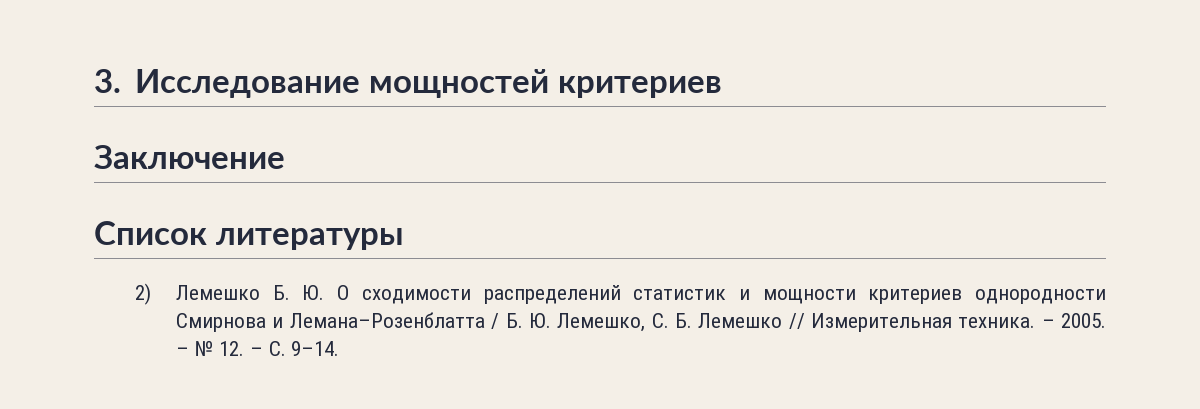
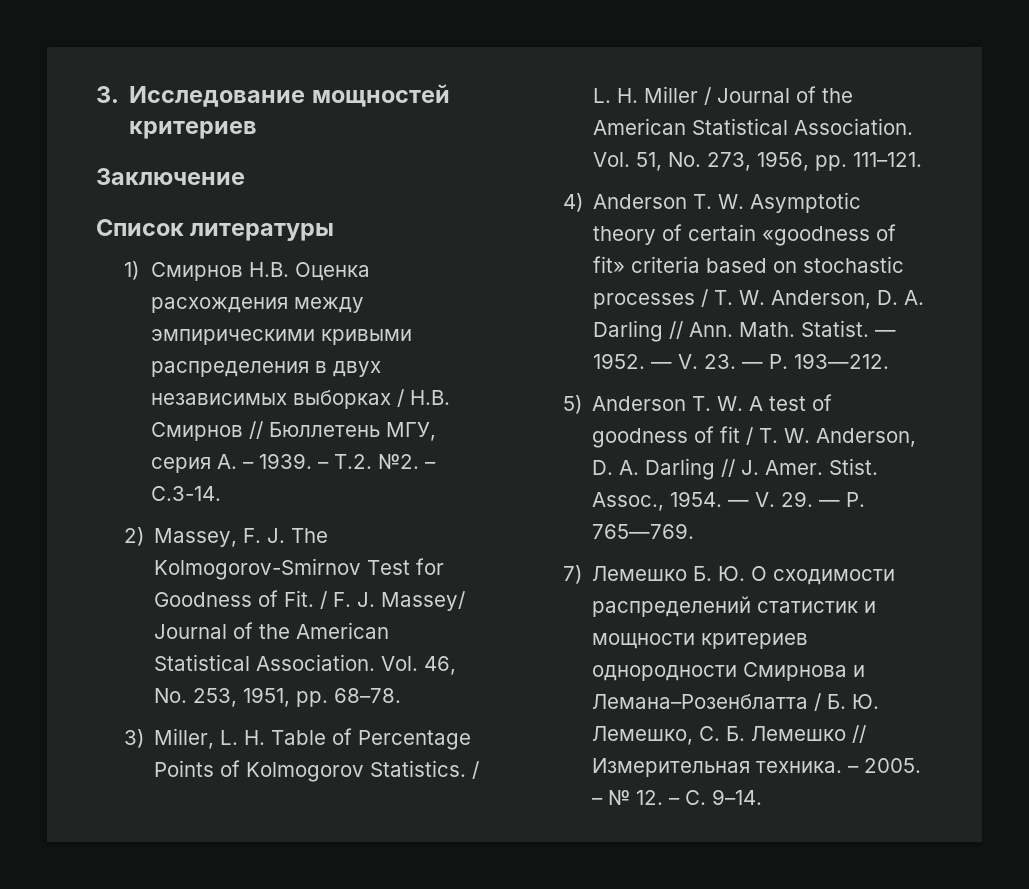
[135,283,152,305] 2) -> [123,261,371,281] [151,297,365,313] [151,329,413,345] [151,361,382,377] [151,389,451,409] [151,421,437,441] [151,453,437,473] [151,486,222,501] [123,527,328,547] [153,558,444,580] [153,590,465,611] [153,622,389,639] [153,654,456,675] [153,687,401,707] [123,728,471,750] [153,760,479,782] [592,86,853,105] [592,118,913,135] [592,151,922,171] [562,192,861,213] [592,224,896,246] [592,256,904,273] [592,289,924,309] [592,320,896,342] [592,353,889,369] [562,394,832,414] [591,426,916,448] [591,458,878,480] [591,491,865,511] [591,523,694,539] [562,565,582,584] 1) Смирнов Н.В. Оценка расхождения между эмпирическими кривыми распределения в двух независимых выборках / Н.В. Смирнов // Бюллетень МГУ, серия А. – 1939. – Т.2. №2. – С.3-14. // 2) Massey, F. J. The Kolmogorov-Smirnov Test for Goodness of Fit. / F. J. Massey/ Journal of the American Statistical Association. Vol. 46, No. 253, 1951, pp. 68–78. // 3) Miller, L. H. Table of Percentage Points of Kolmogorov Statistics. / L. H. Miller / Journal of the American Statistical Association. Vol. 51, No. 273, 1956, pp. 111–121. // 4) Anderson T. W. Asymptotic theory of certain «goodness of fit» criteria based on stochastic processes / T. W. Anderson, D. A. Darling // Ann. Math. Statist. — 1952. — V. 23. — P. 193—212. // 5) Anderson T. W. A test of goodness of fit / T. W. Anderson, D. A. Darling // J. Amer. Stist. Assoc., 1954. — V. 29. — P. 765—769. // 7)

